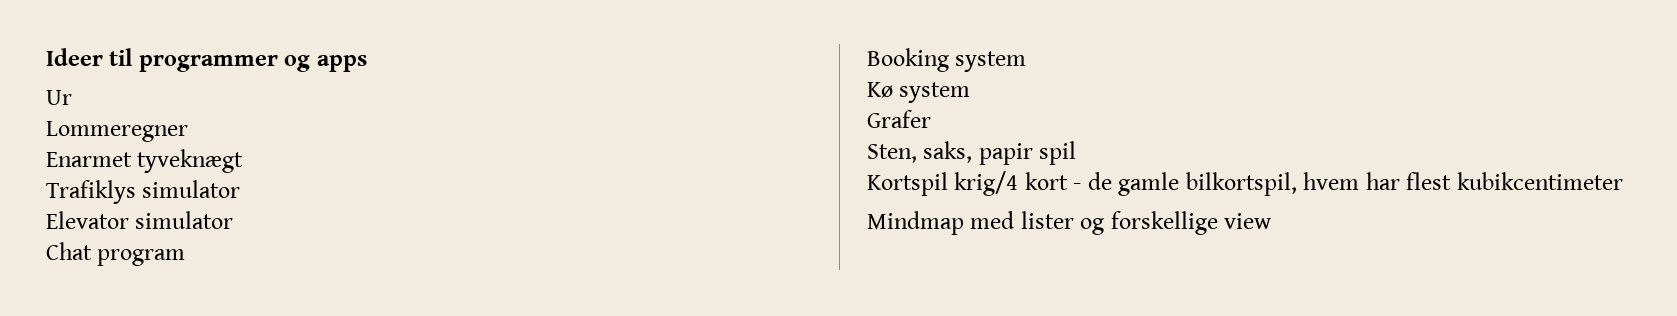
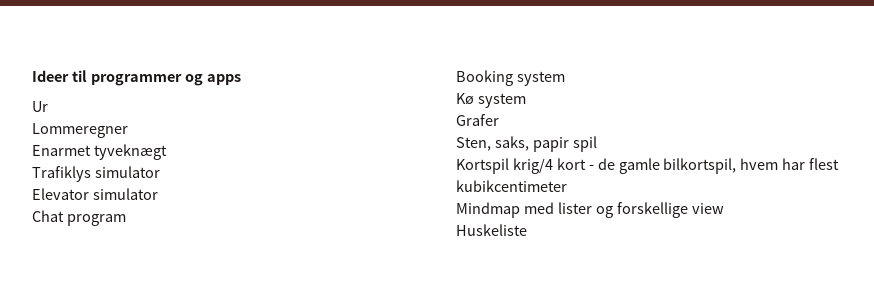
(1272, 221) none -> [456,224,527,236] // Huskeliste

